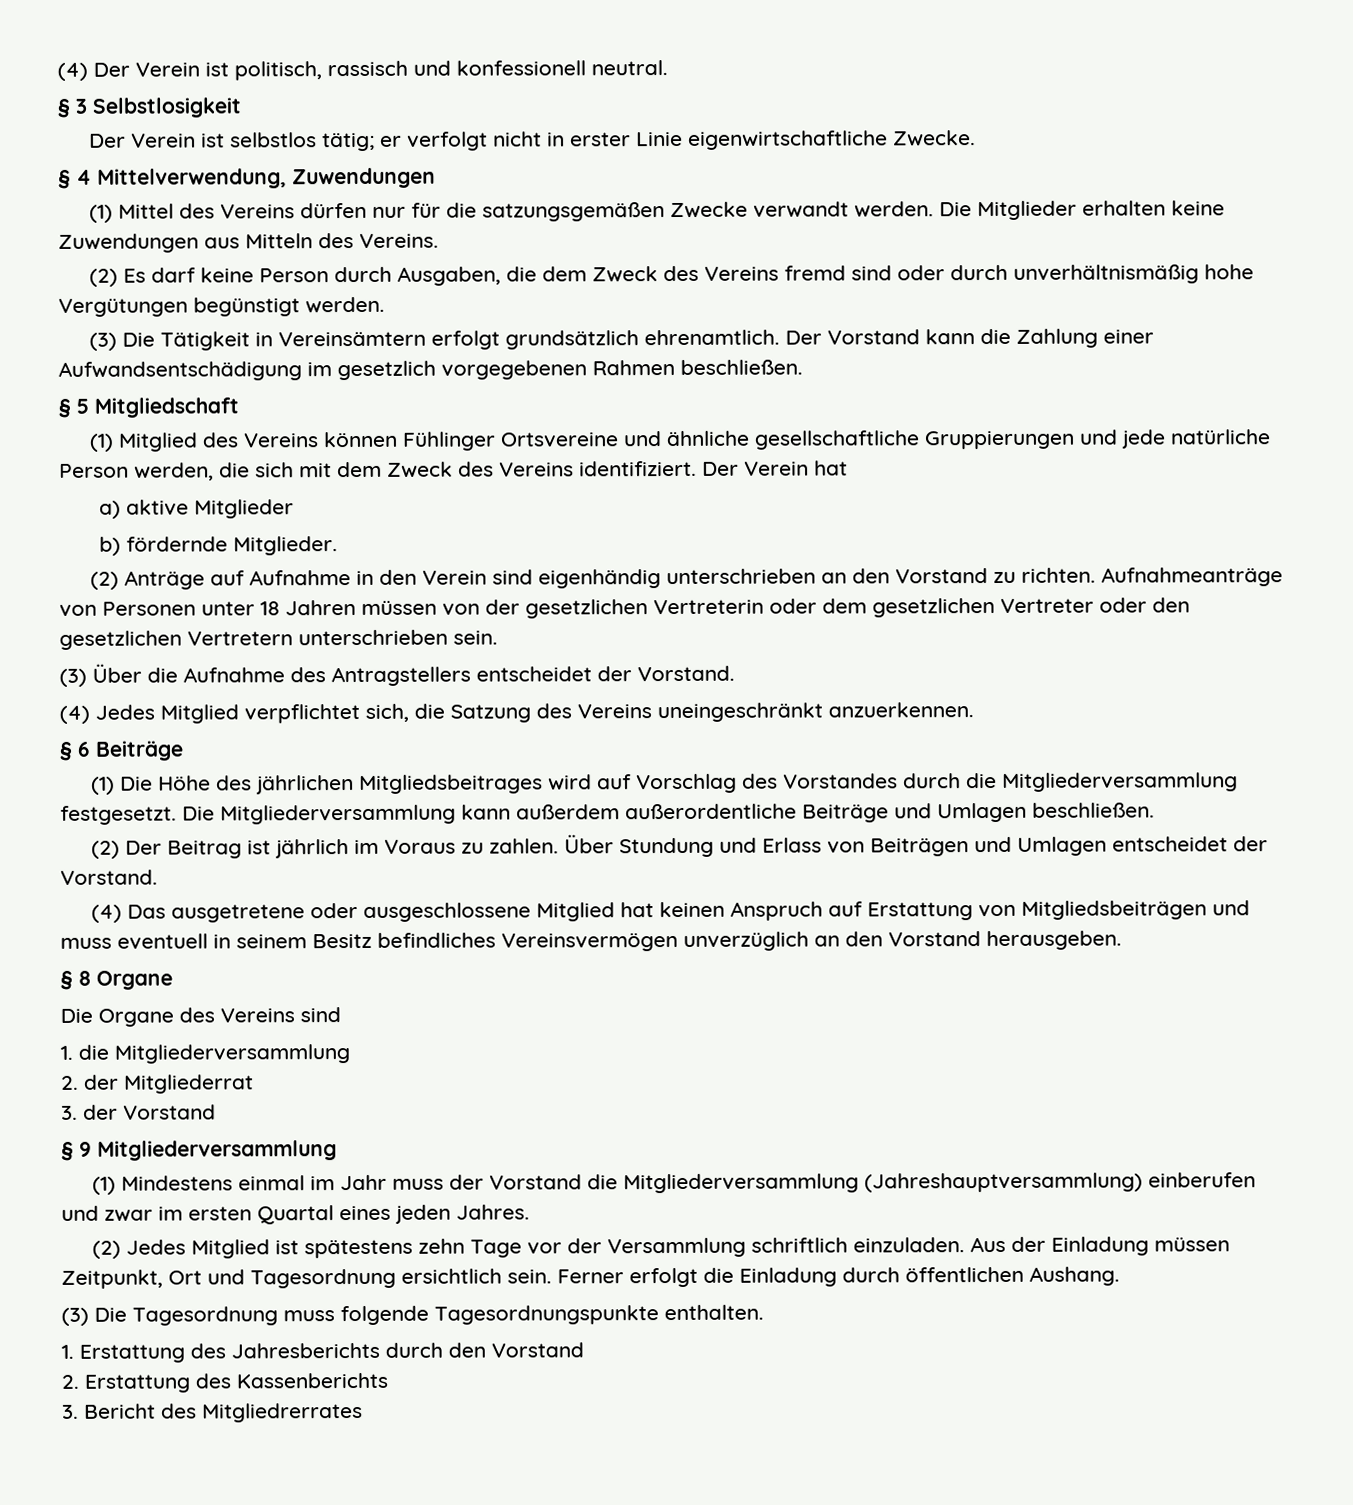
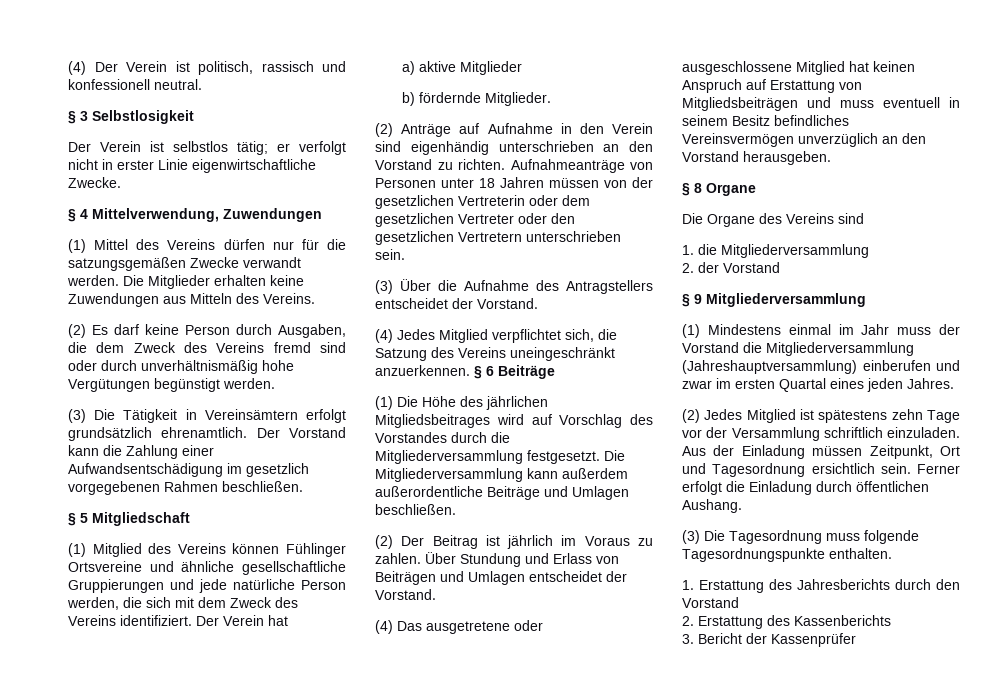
(974, 710) // -> (470, 370) none
[124,1074,254,1094] [61,1104,118,1120] Mitgliederrat // 3. der -> (719, 267) none
[161,1402,363,1423] des Mitgliedrerrates -> [746,633,856,647] der Kassenprüfer

